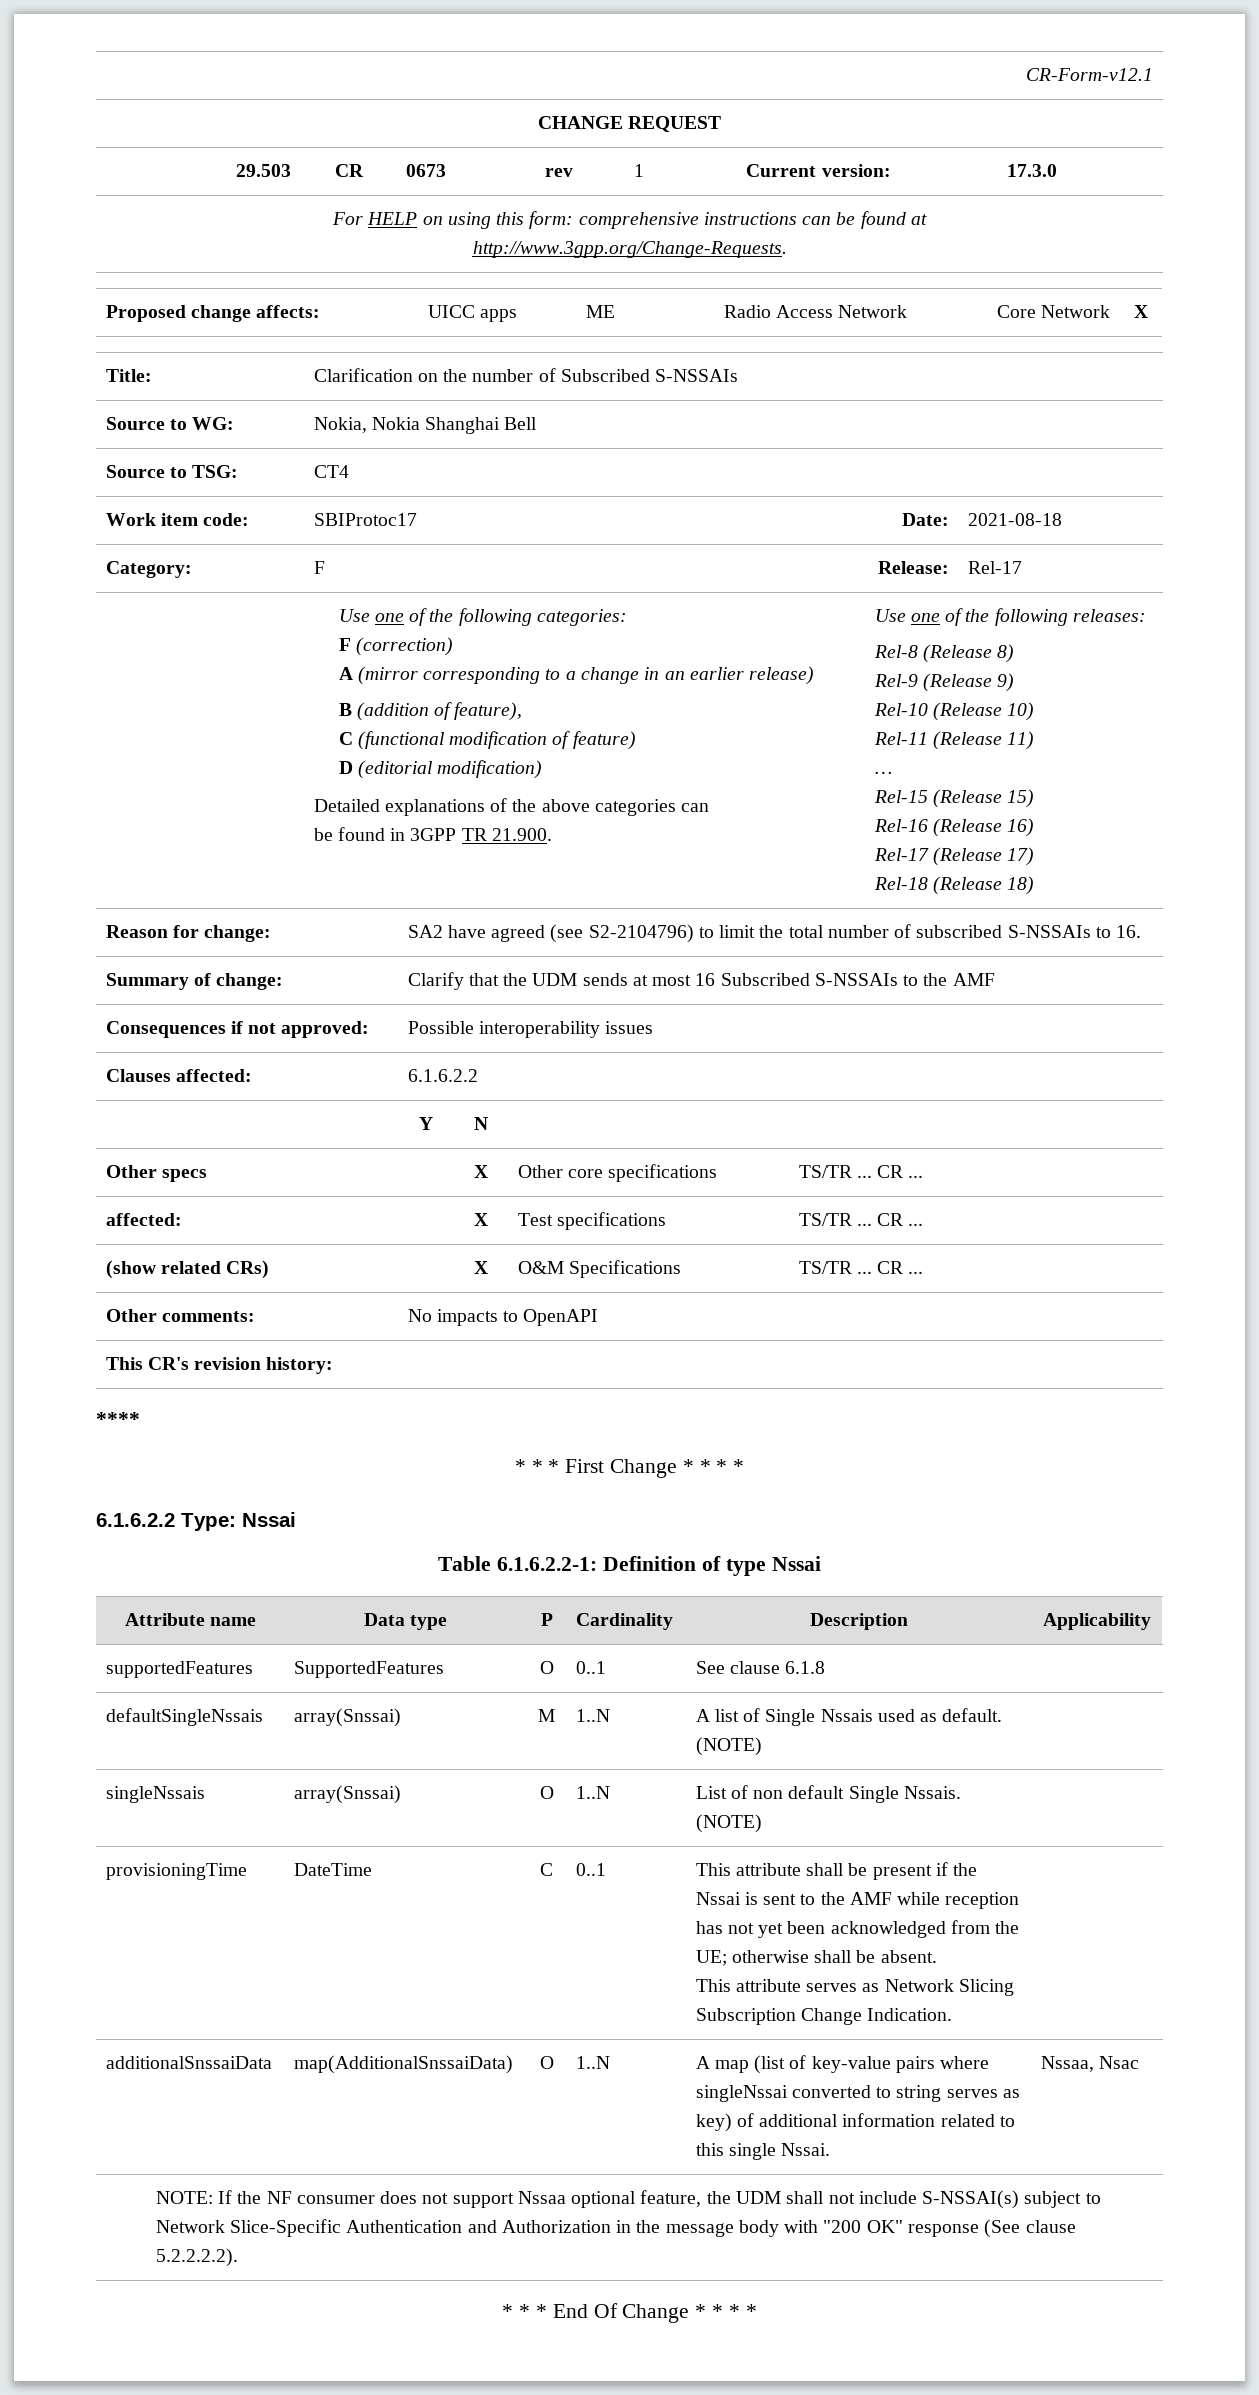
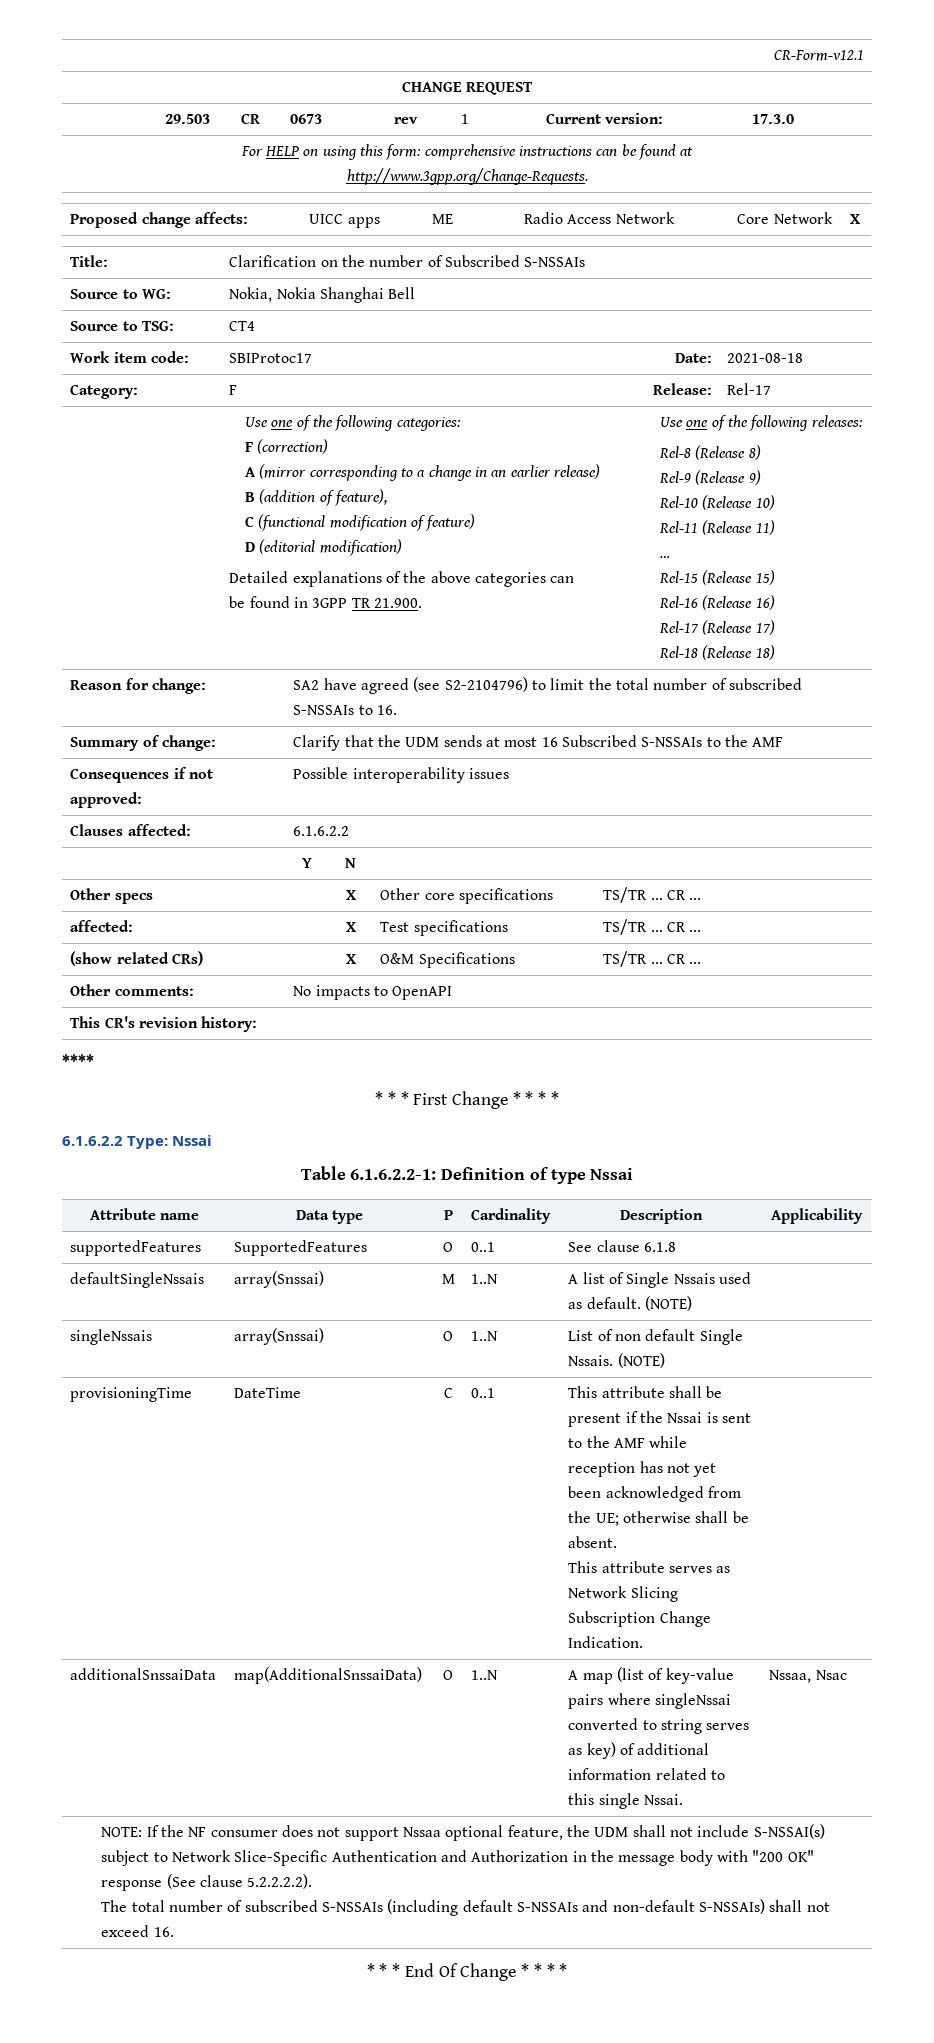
(238, 2257) none -> [101,1899,830,1916] [101,1925,174,1937] // The total number of subscribed S-NSSAIs (including default S-NSSAIs and non-default S-NSSAIs) shall not exceed 16.

